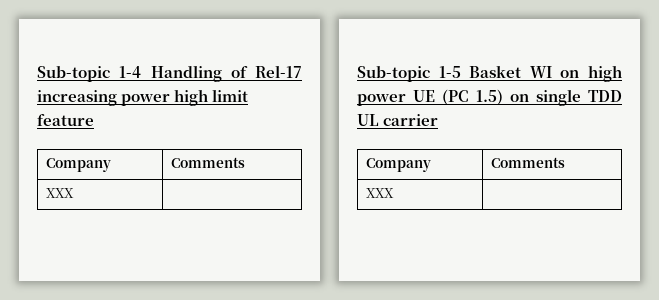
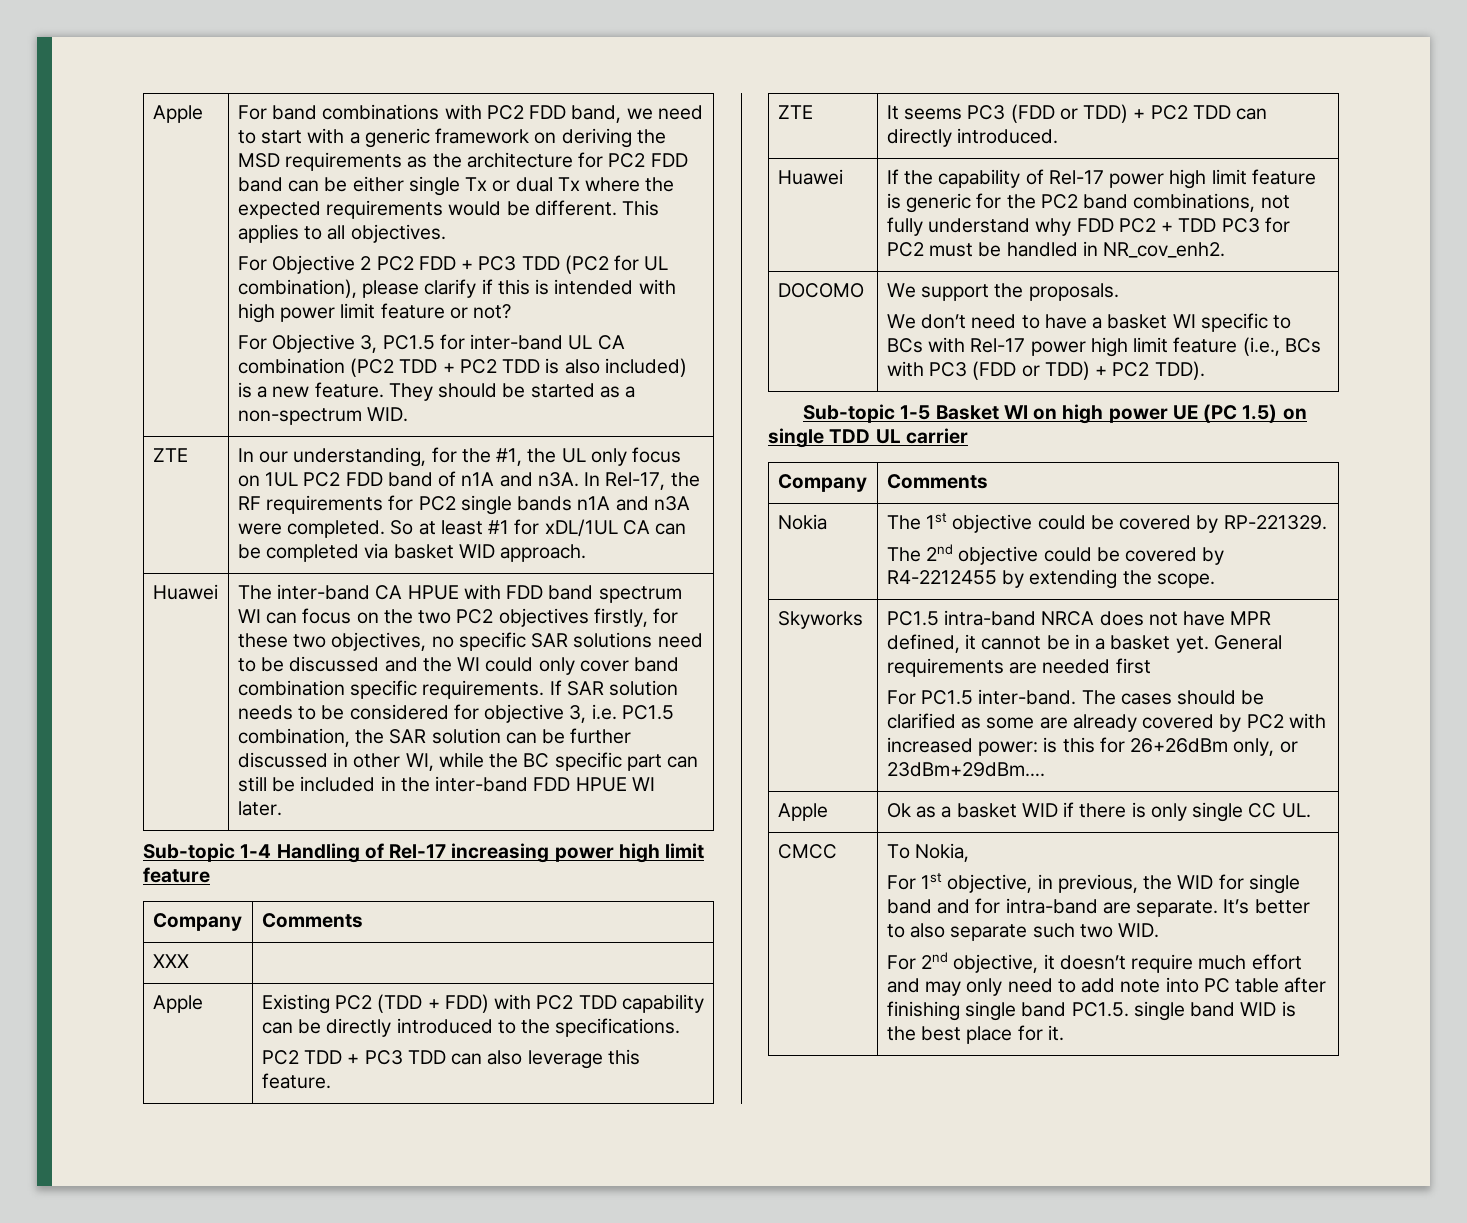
(37, 74) none -> [152,105,203,123] [237,104,703,123] [237,128,666,148] [237,152,688,171] [237,176,675,196] [237,200,660,219] [237,224,446,243] [237,255,669,274] [237,279,676,298] [237,303,512,323] [237,334,625,353] [237,358,687,377] [237,382,636,401] [237,407,409,425] [152,448,188,462] [237,447,682,467] [237,471,700,490] [237,495,690,515] [237,519,687,538] [237,543,587,562] [152,584,218,600] [237,584,682,603] [237,608,679,627] [237,632,703,651] [237,656,680,675] [237,680,679,699] [237,704,674,723] [237,728,632,747] [237,752,699,771] [237,776,655,792] [237,801,282,816] Apple | For band combinations with PC2 FDD band, we need to start with a generic framework on deriving the MSD requirements as the architecture for PC2 FDD band can be either single Tx or dual Tx where the expected requirements would be different. This applies to all objectives. // For Objective 2 PC2 FDD + PC3 TDD (PC2 for UL combination), please clarify if this is intended with high power limit feature or not? // For Objective 3, PC1.5 for inter-band UL CA combination (PC2 TDD + PC2 TDD is also included) is a new feature. They should be started as a non-spectrum WID. // ZTE | In our understanding, for the #1, the UL only focus on 1UL PC2 FDD band of n1A and n3A. In Rel-17, the RF requirements for PC2 single bands n1A and n3A were completed. So at least #1 for xDL/1UL CA can be completed via basket WID approach. // Huawei | The inter-band CA HPUE with FDD band spectrum WI can focus on the two PC2 objectives firstly, for these two objectives, no specific SAR solutions need to be discussed and the WI could only cover band combination specific requirements. If SAR solution needs to be considered for objective 3, i.e. PC1.5 combination, the SAR solution can be further discussed in other WI, while the BC specific part can still be included in the inter-band FDD HPUE WI later. //
(75, 193) none -> [152,995,203,1013] [261,994,704,1014] [261,1018,681,1037] [261,1049,640,1069] [261,1073,331,1089] [777,105,813,119] [886,104,1268,123] [886,128,1059,147] [777,169,843,185] [886,169,1316,189] [886,193,1290,213] [886,217,1290,236] [886,241,1226,258] [777,283,864,298] [886,283,1119,301] [886,313,1292,332] [886,337,1321,357] [886,361,1205,380] // Apple | Existing PC2 (TDD + FDD) with PC2 TDD capability can be directly introduced to the specifications. // PC2 TDD + PC3 TDD can also leverage this feature. // ZTE | It seems PC3 (FDD or TDD) + PC2 TDD can directly introduced. // Huawei | If the capability of Rel-17 power high limit feature is generic for the PC2 band combinations, not fully understand why FDD PC2 + TDD PC3 for PC2 must be handled in NR_cov_enh2. // DOCOMO | We support the proposals. // We don’t need to have a basket WI specific to BCs with Rel-17 power high limit feature (i.e., BCs with PC3 (FDD or TDD) + PC2 TDD).
[366,188,395,198] XXX | -> [777,514,827,530] [886,513,1327,533] [886,544,1225,565] [886,569,1215,589] [777,611,863,629] [886,610,1272,626] [886,634,1282,653] [886,658,1151,677] [886,689,1265,705] [886,713,1326,732] [886,737,1298,756] [886,762,1045,777] [777,803,828,821] [886,802,1311,822] [777,844,837,859] [886,843,970,862] [886,873,1300,894] [886,898,1310,917] [886,923,1160,941] [886,952,1302,973] [886,977,1327,996] [886,1001,1296,1021] [886,1025,1064,1044] Nokia | The 1st objective could be covered by RP-221329. // The 2nd objective could be covered by R4-2212455 by extending the scope. // Skyworks | PC1.5 intra-band NRCA does not have MPR defined, it cannot be in a basket yet. General requirements are needed first // For PC1.5 inter-band. The cases should be clarified as some are already covered by PC2 with increased power: is this for 26+26dBm only, or 23dBm+29dBm…. // Apple | Ok as a basket WID if there is only single CC UL. // CMCC | To Nokia, // For 1st objective, in previous, the WID for single band and for intra-band are separate. It’s better to also separate such two WID. // For 2nd objective, it doesn’t require much effort and may only need to add note into PC table after finishing single band PC1.5. single band WID is the best place for it.

